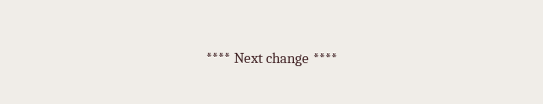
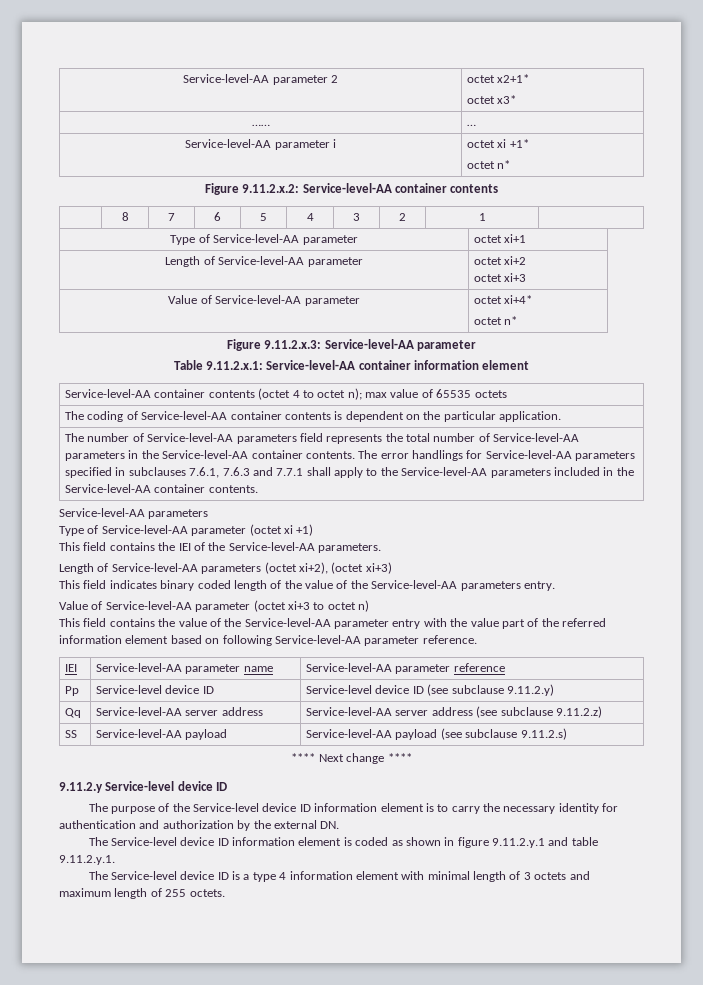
[204,51,338,67] **** Next change **** -> [183,74,338,85] [467,74,530,83] [467,95,517,104] [251,124,270,126] [467,124,477,126] [185,139,336,150] [467,139,529,148] [467,160,511,169] [204,183,499,195] [121,212,129,221] [168,213,175,221] [214,212,221,221] [260,213,267,221] [306,213,314,221] [353,213,360,221] [399,213,406,221] [478,213,486,221] [170,234,358,245] [474,234,527,243] [165,256,363,267] [474,256,527,265] [474,273,527,282] [168,295,360,306] [474,295,533,304] [474,316,518,325] [226,339,477,351] [173,360,530,370] [65,388,507,400] [65,411,562,422] [65,433,580,444] [65,450,636,461] [65,467,634,478] [65,484,258,493] [59,508,209,519] [59,524,314,536] [59,542,381,553] [59,562,392,574] [59,580,555,591] [59,600,369,612] [59,618,606,629] [59,635,477,646] [65,664,78,672] [96,663,273,674] [306,663,505,674] [65,686,80,696] [96,685,214,694] [306,684,554,696] [65,708,82,718] [96,707,263,716] [306,706,602,718] [65,730,78,738] [96,729,228,740] [306,728,567,740] [291,753,412,764] [59,781,228,793] [88,803,619,814] [59,820,340,831] [88,837,598,848] [59,855,115,865] [88,871,590,882] [59,888,225,899] Service-level-AA parameter 2 | octet x2+1* // octet x3* // …… | … // Service-level-AA parameter i | octet xi +1* // octet n* // Figure 9.11.2.x.2: Service-level-AA container contents // | 8 | 7 | 6 | 5 | 4 | 3 | 2 | 1 | // Type of Service-level-AA parameter | octet xi+1 // Length of Service-level-AA parameter | octet xi+2 // octet xi+3 // Value of Service-level-AA parameter | octet xi+4* // octet n* // Figure 9.11.2.x.3: Service-level-AA parameter // Table 9.11.2.x.1: Service-level-AA container information element // Service-level-AA container contents (octet 4 to octet n); max value of 65535 octets // The coding of Service-level-AA container contents is dependent on the particular application. // The number of Service-level-AA parameters field represents the total number of Service-level-AA parameters in the Service-level-AA container contents. The error handlings for Service-level-AA parameters specified in subclauses 7.6.1, 7.6.3 and 7.7.1 shall apply to the Service-level-AA parameters included in the Service-level-AA container contents. // Service-level-AA parameters // Type of Service-level-AA parameter (octet xi +1) // This field contains the IEI of the Service-level-AA parameters. // Length of Service-level-AA parameters (octet xi+2), (octet xi+3) // This field indicates binary coded length of the value of the Service-level-AA parameters entry. // Value of Service-level-AA parameter (octet xi+3 to octet n) // This field contains the value of the Service-level-AA parameter entry with the value part of the referred information element based on following Service-level-AA parameter reference. // IEI | Service-level-AA parameter name | Service-level-AA parameter reference // Pp | Service-level device ID | Service-level device ID (see subclause 9.11.2.y) // Qq | Service-level-AA server address | Service-level-AA server address (see subclause 9.11.2.z) // SS | Service-level-AA payload | Service-level-AA payload (see subclause 9.11.2.s) // **** Next change **** // 9.11.2.y Service-level device ID // The purpose of the Service-level device ID information element is to carry the necessary identity for authentication and authorization by the external DN. // The Service-level device ID information element is coded as shown in figure 9.11.2.y.1 and table 9.11.2.y.1. // The Service-level device ID is a type 4 information element with minimal length of 3 octets and maximum length of 255 octets.

